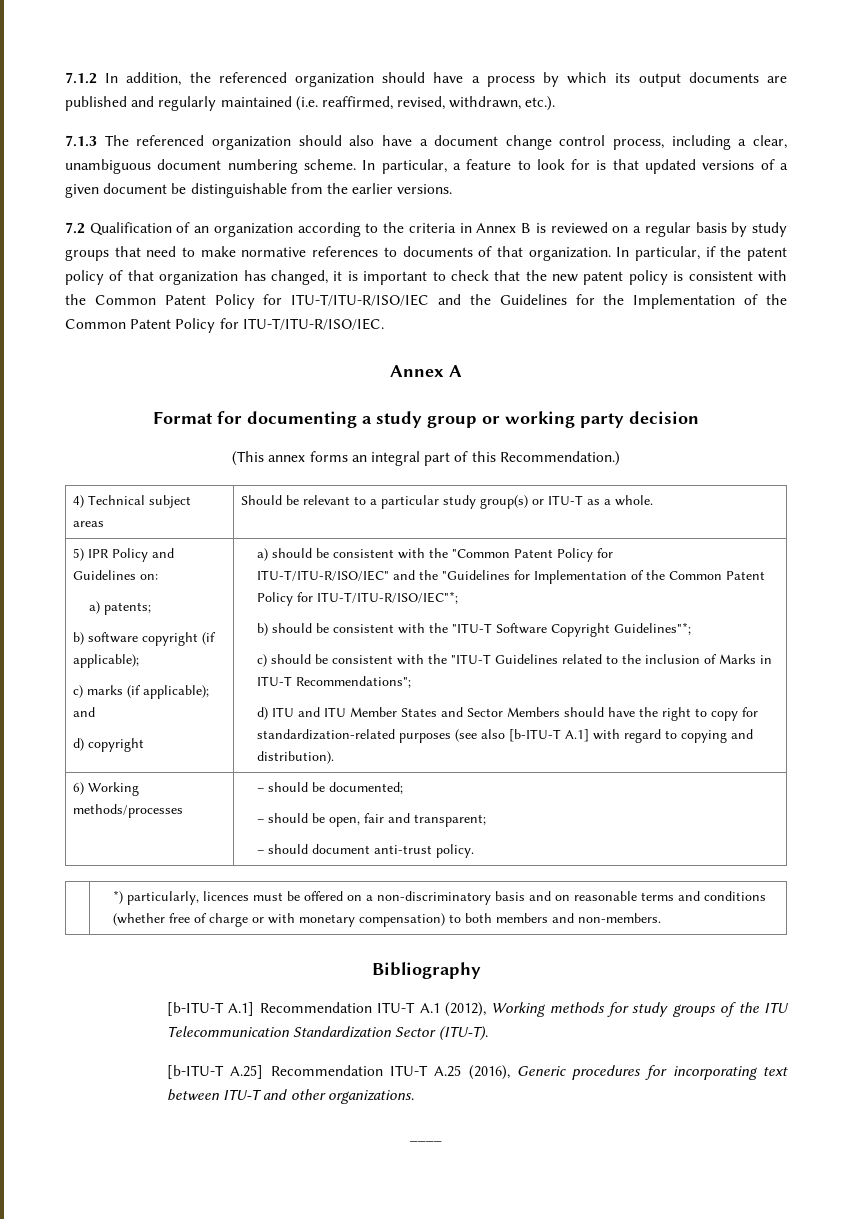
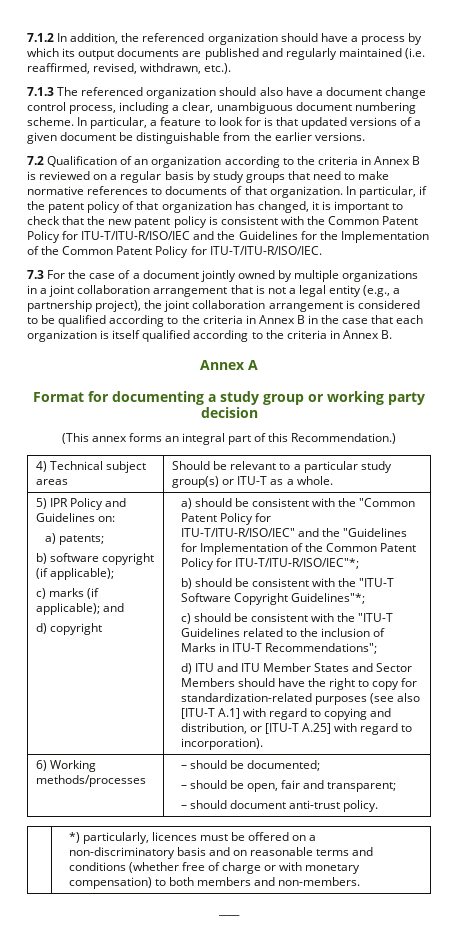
(384, 324) none -> [27,270,419,282] [27,285,401,297] [27,300,420,312] [27,315,424,327] [27,330,393,342] // 7.3 For the case of a document jointly owned by multiple organizations in a joint collaboration arrangement that is not a legal entity (e.g., a partnership project), the joint collaboration arrangement is considered to be qualified according to the criteria in Annex B in the case that each organization is itself qualified according to the criteria in Annex B.
[508,729,561,742] [b-ITU-T -> [180,708,215,719] [ITU-T
[256,751,334,764] distribution). -> [180,723,413,735] [180,738,263,750] distribution, or [ITU-T A.25] with regard to incorporation).
[371,962,481,979] [167,1002,789,1017] [167,1026,488,1041] [167,1065,788,1080] [167,1089,414,1104] // Bibliography // [b-ITU-T A.1] Recommendation ITU-T A.1 (2012), Working methods for study groups of the ITU Telecommunication Standardization Sector (ITU-T). // [b-ITU-T A.25] Recommendation ITU-T A.25 (2016), Generic procedures for incorporating text between ITU-T and other organizations. -> (361, 881) none

